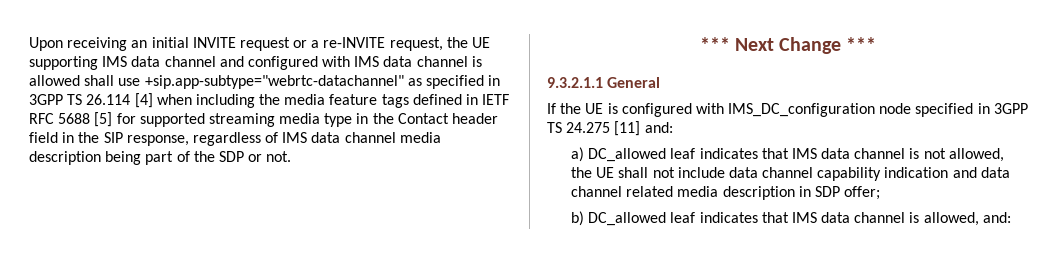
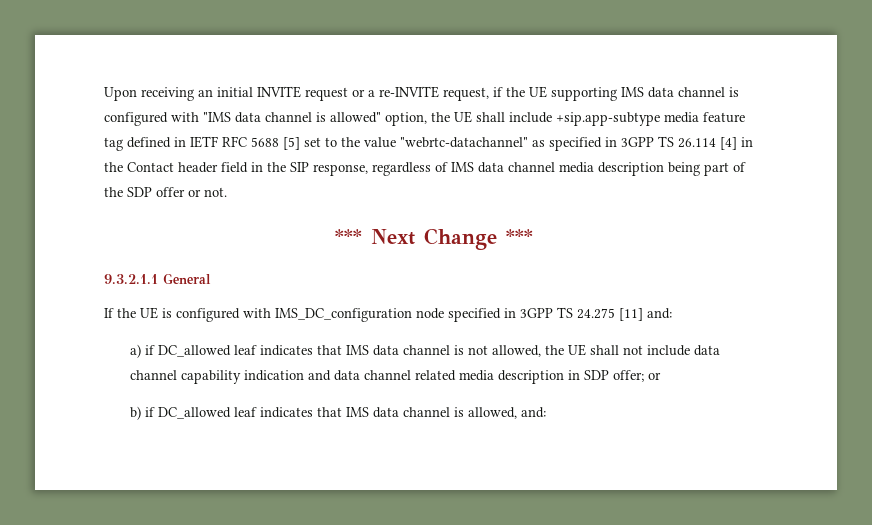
(443, 44) none -> [493,87,503,97] if
[219,56,482,70] [29,75,404,89] and configured with IMS data channel is allowed shall use +sip.app-subtype="webrtc-datachannel" -> [729,87,739,97] [104,111,745,126] [104,136,528,151] is configured with "IMS data channel is allowed" option, the UE shall include +sip.app-subtype media feature tag defined in IETF RFC 5688 [5] set to the value "webrtc-datachannel"
[156,94,510,108] [29,112,353,127] when including the media feature tags defined in IETF RFC 5688 [5] for supported streaming media type -> (737, 143) none
(244, 156) none -> [156,187,185,197] offer
(585, 154) none -> [144,345,155,355] if
(881, 193) none -> [647,372,661,380] or
(585, 218) none -> [144,407,155,417] if

